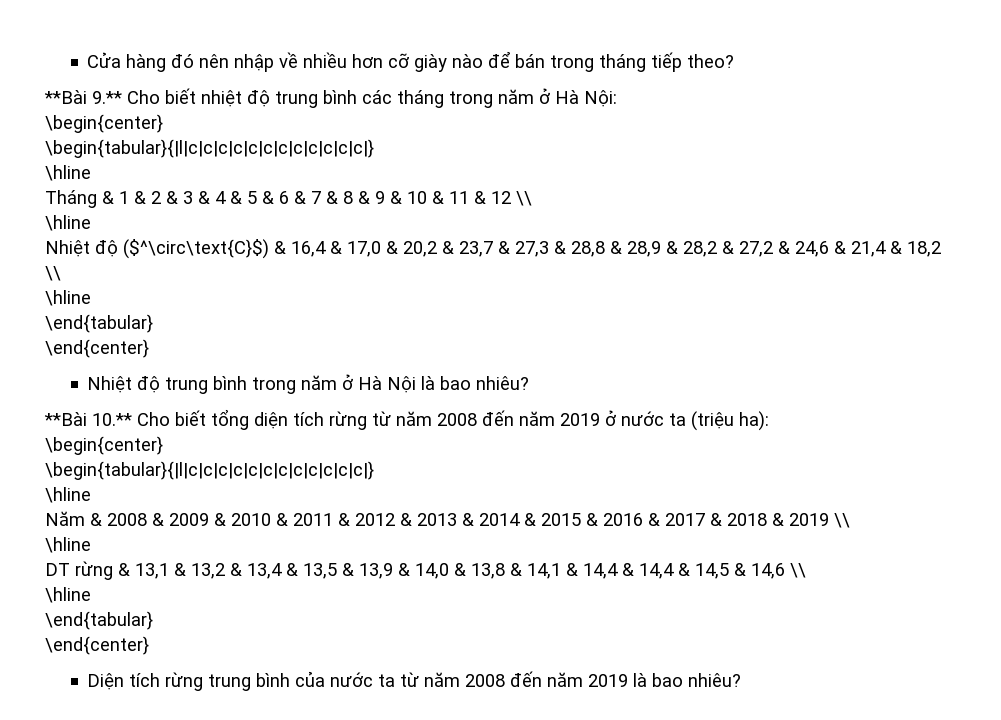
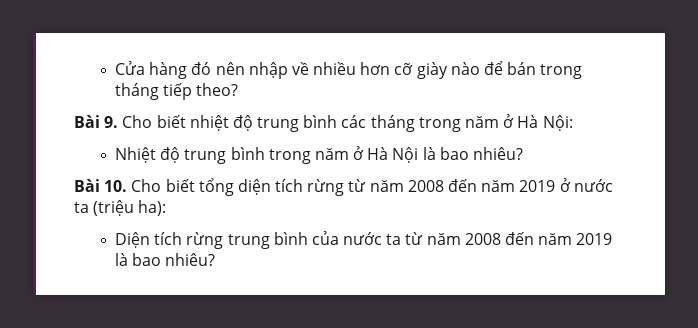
[44,90,122,104] **Bài 9.** -> [74,115,119,128] Bài 9.
[45,114,163,133] [45,139,374,158] [45,165,91,181] [45,190,532,208] [45,215,91,231] [45,239,941,259] [45,266,61,281] [45,290,91,306] [45,314,153,333] [45,339,149,358] // \begin{center} // \begin{tabular}{|l|c|c|c|c|c|c|c|c|c|c|c|c|} // \hline // Tháng & 1 & 2 & 3 & 4 & 5 & 6 & 7 & 8 & 9 & 10 & 11 & 12 \\ // \hline // Nhiệt độ ($^\circ\text{C}$) & 16,4 & 17,0 & 20,2 & 23,7 & 27,3 & 28,8 & 28,9 & 28,2 & 27,2 & 24,6 & 21,4 & 18,2 \\ // \hline // \end{tabular} // \end{center} -> (573, 123) none
[44,412,132,426] **Bài 10.** -> [74,179,128,192] Bài 10.
[45,436,163,455] [45,461,374,480] [45,487,91,503] [45,511,850,528] [45,537,91,553] [45,561,806,580] [45,587,91,603] [45,611,153,630] [45,636,149,655] // \begin{center} // \begin{tabular}{|l|c|c|c|c|c|c|c|c|c|c|c|c|} // \hline // Năm & 2008 & 2009 & 2010 & 2011 & 2012 & 2013 & 2014 & 2015 & 2016 & 2017 & 2018 & 2019 \\ // \hline // DT rừng & 13,1 & 13,2 & 13,4 & 13,5 & 13,9 & 14,0 & 13,8 & 14,1 & 14,4 & 14,4 & 14,5 & 14,6 \\ // \hline // \end{tabular} // \end{center} -> (167, 208) none

